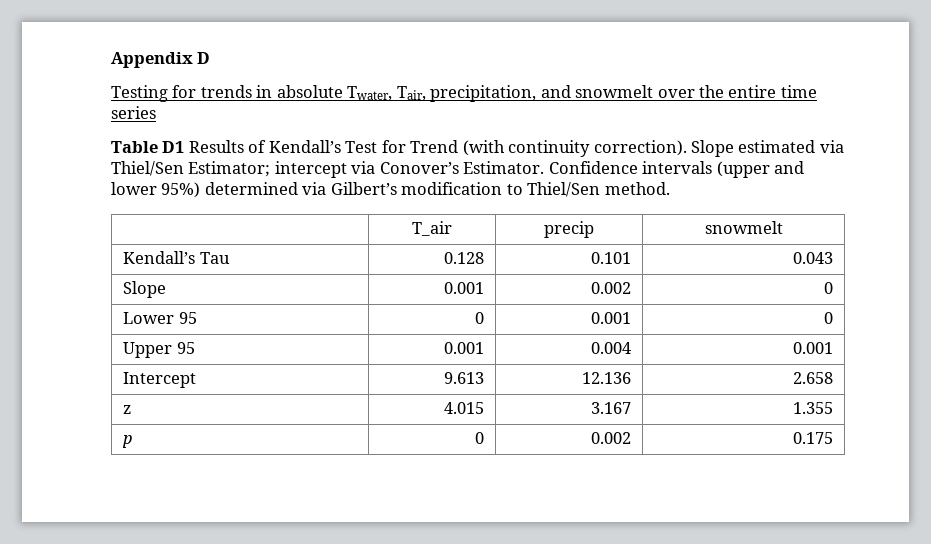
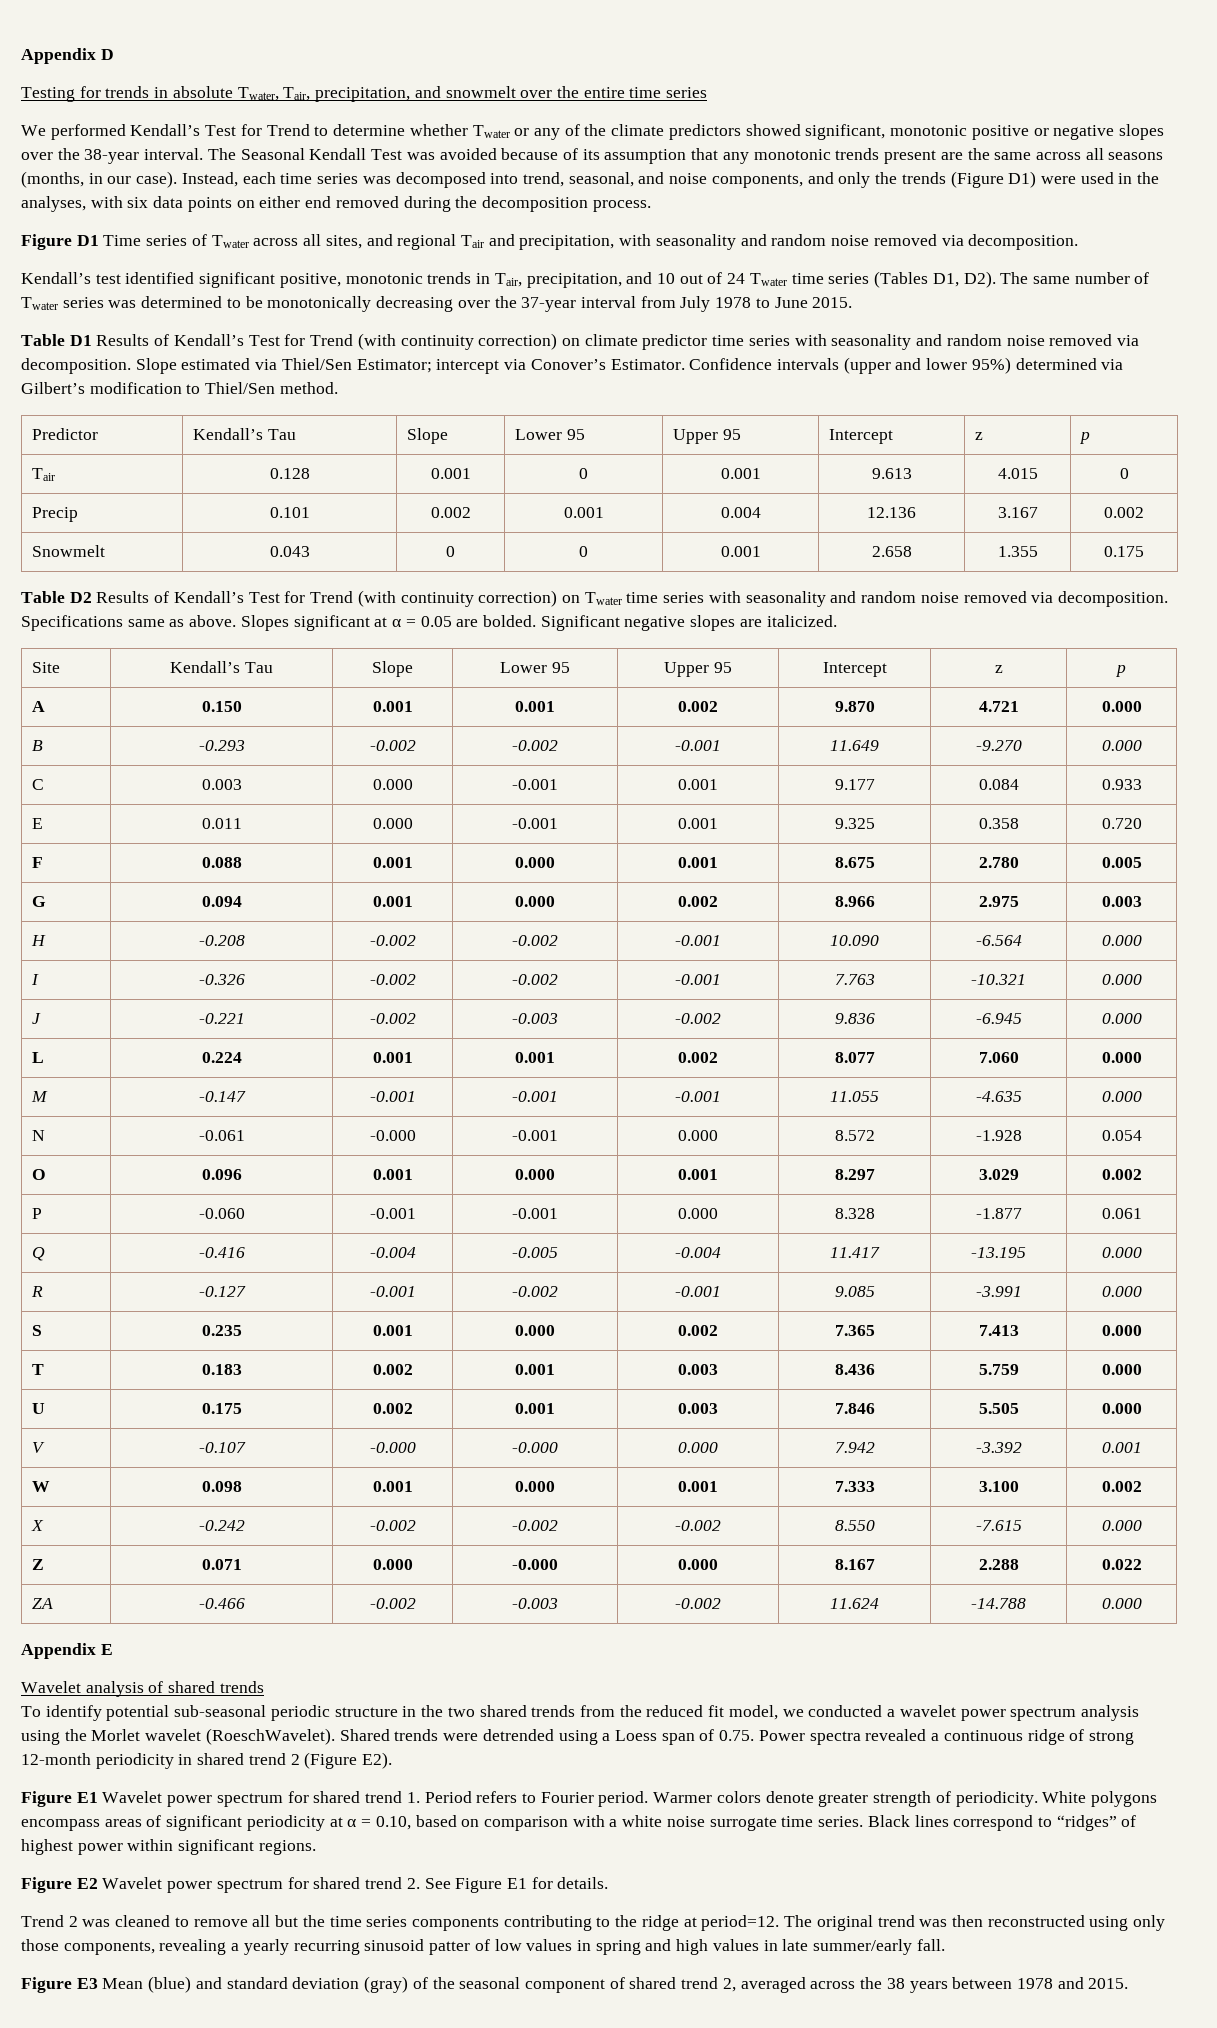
(156, 112) none -> [21,124,1164,140] [21,148,1164,164] [21,171,1160,188] [21,196,651,212] [21,234,1079,250] [21,271,1150,288] [21,296,853,312] // We performed Kendall’s Test for Trend to determine whether Twater or any of the climate predictors showed significant, monotonic positive or negative slopes over the 38-year interval. The Seasonal Kendall Test was avoided because of its assumption that any monotonic trends present are the same across all seasons (months, in our case). Instead, each time series was decomposed into trend, seasonal, and noise components, and only the trends (Figure D1) were used in the analyses, with six data points on either end removed during the decomposition process. // Figure D1 Time series of Twater across all sites, and regional Tair and precipitation, with seasonality and random noise removed via decomposition. // Kendall’s test identified significant positive, monotonic trends in Tair, precipitation, and 10 out of 24 Twater time series (Tables D1, D2). The same number of Twater series was determined to be monotonically decreasing over the 37-year interval from July 1978 to June 2015.
[593,140,687,156] correction). -> [478,333,1139,350] [21,358,131,374] correction) on climate predictor time series with seasonality and random noise removed via decomposition.
[412,221,452,236] [544,221,594,238] [704,221,783,234] [123,251,230,264] [443,252,484,264] [590,252,631,264] [792,252,833,264] [123,281,167,298] [443,282,484,294] [590,282,631,294] [823,282,833,294] [123,312,197,324] [474,312,484,324] [590,312,631,324] [823,312,833,324] [123,342,195,358] [443,342,484,354] [590,342,631,354] [792,342,833,354] [123,372,197,388] [443,372,484,384] [581,372,631,384] [792,372,833,384] [123,405,132,414] [443,402,484,414] [590,402,631,414] [792,402,833,414] [122,435,134,448] [474,432,484,444] [590,432,631,444] [792,432,833,444] | T_air | precip | snowmelt // Kendall’s Tau | 0.128 | 0.101 | 0.043 // Slope | 0.001 | 0.002 | 0 // Lower 95 | 0 | 0.001 | 0 // Upper 95 | 0.001 | 0.004 | 0.001 // Intercept | 9.613 | 12.136 | 2.658 // z | 4.015 | 3.167 | 1.355 // p | 0 | 0.002 | 0.175 -> [32,428,99,440] [193,428,296,440] [407,428,449,444] [515,429,585,440] [673,429,741,444] [829,429,894,444] [975,432,984,440] [1079,432,1091,444] [32,468,56,481] [269,468,310,479] [430,468,471,479] [579,468,588,479] [720,468,761,479] [871,468,912,479] [997,468,1038,479] [1119,468,1129,479] [32,507,79,522] [269,507,310,518] [430,507,471,518] [563,507,604,518] [720,507,761,518] [867,507,916,518] [997,507,1038,518] [1104,507,1144,518] [32,545,106,557] [269,546,310,557] [446,546,455,557] [579,546,588,557] [720,546,761,557] [871,546,912,557] [997,546,1038,557] [1104,546,1144,557] [21,590,1168,607] [21,615,837,631] [32,662,61,673] [170,661,273,673] [372,661,413,677] [500,662,570,673] [664,662,732,677] [822,662,887,677] [994,665,1003,673] [1115,665,1126,677] [32,701,46,712] [201,701,242,712] [372,701,413,712] [515,701,555,712] [678,701,718,712] [834,701,875,712] [978,701,1019,712] [1101,701,1142,712] [32,740,44,751] [198,740,245,751] [369,740,416,751] [512,740,558,751] [675,740,721,751] [830,740,879,751] [975,740,1022,751] [1101,740,1142,751] [32,779,45,790] [201,779,242,790] [372,779,413,790] [512,779,558,790] [678,779,718,790] [834,779,875,790] [978,779,1019,790] [1101,779,1142,790] [32,818,44,829] [201,818,242,829] [372,818,413,829] [512,818,558,829] [678,818,718,829] [834,818,875,829] [978,818,1019,829] [1101,818,1142,829] [32,857,44,868] [201,857,242,868] [372,857,413,868] [515,857,555,868] [678,857,718,868] [834,857,875,868] [978,857,1019,868] [1101,857,1142,868] [32,896,47,907] [201,896,242,907] [372,896,413,907] [515,896,555,907] [678,896,718,907] [834,896,875,907] [978,896,1019,907] [1101,896,1142,907] [31,935,47,946] [198,935,245,946] [369,935,416,946] [512,935,558,946] [675,935,721,946] [830,935,879,946] [975,935,1022,946] [1101,935,1142,946] [31,974,40,985] [198,974,245,985] [369,974,416,985] [512,974,558,985] [675,974,721,985] [834,974,875,985] [971,974,1026,985] [1101,974,1142,985] [32,1013,42,1024] [198,1013,245,1024] [369,1013,416,1024] [512,1013,558,1024] [675,1013,721,1024] [834,1013,875,1024] [975,1013,1022,1024] [1101,1013,1142,1024] [32,1052,45,1063] [201,1052,242,1063] [372,1052,413,1063] [515,1052,555,1063] [678,1052,718,1063] [834,1052,875,1063] [978,1052,1019,1063] [1101,1052,1142,1063] [31,1091,49,1102] [198,1091,246,1102] [369,1091,416,1102] [512,1091,558,1102] [675,1091,721,1102] [830,1091,879,1102] [975,1091,1022,1102] [1101,1091,1142,1102] [32,1130,46,1141] [198,1130,245,1141] [369,1130,416,1141] [512,1130,558,1141] [678,1130,718,1141] [834,1130,875,1141] [975,1130,1022,1141] [1101,1130,1142,1141] [32,1169,47,1180] [201,1169,242,1180] [372,1169,413,1180] [515,1169,555,1180] [678,1169,718,1180] [834,1169,875,1180] [978,1169,1019,1180] [1101,1169,1142,1180] [32,1208,43,1219] [198,1208,245,1219] [369,1208,416,1219] [512,1208,558,1219] [678,1208,718,1219] [834,1208,875,1219] [975,1208,1022,1219] [1101,1208,1142,1219] [32,1247,46,1261] [198,1247,245,1258] [369,1247,416,1258] [512,1247,558,1258] [675,1247,721,1258] [830,1247,880,1258] [971,1247,1026,1258] [1101,1247,1142,1258] [31,1286,44,1297] [198,1286,246,1297] [369,1286,416,1297] [512,1286,558,1297] [675,1286,721,1297] [834,1286,875,1297] [975,1286,1022,1297] [1101,1286,1142,1297] [32,1325,43,1336] [201,1325,242,1336] [372,1325,413,1336] [515,1325,555,1336] [678,1325,718,1336] [834,1325,875,1336] [978,1325,1019,1336] [1101,1325,1142,1336] [32,1364,45,1375] [201,1364,242,1375] [372,1364,413,1375] [515,1364,555,1375] [678,1364,718,1375] [834,1364,875,1375] [978,1364,1019,1375] [1101,1364,1142,1375] [32,1403,46,1414] [201,1403,242,1414] [372,1403,413,1414] [515,1403,555,1414] [678,1403,718,1414] [834,1403,875,1414] [978,1403,1019,1414] [1101,1403,1142,1414] [32,1442,46,1453] [198,1442,246,1453] [369,1442,416,1453] [512,1442,558,1453] [678,1442,718,1453] [834,1442,875,1453] [975,1442,1022,1453] [1101,1442,1142,1453] [32,1481,51,1492] [201,1481,242,1492] [372,1481,413,1492] [515,1481,555,1492] [678,1481,718,1492] [834,1481,875,1492] [978,1481,1019,1492] [1101,1481,1142,1492] [31,1520,45,1531] [198,1520,245,1531] [369,1520,416,1531] [512,1520,558,1531] [675,1520,721,1531] [834,1520,875,1531] [975,1520,1022,1531] [1101,1520,1142,1531] [32,1559,45,1570] [201,1559,242,1570] [372,1559,413,1570] [512,1559,558,1570] [678,1559,718,1570] [834,1559,875,1570] [978,1559,1019,1570] [1101,1559,1142,1570] [32,1598,54,1609] [198,1598,245,1609] [369,1598,416,1609] [512,1598,558,1609] [675,1598,721,1609] [830,1598,879,1609] [971,1598,1026,1609] [1101,1598,1142,1609] [21,1643,113,1659] [21,1681,264,1697] [21,1705,1139,1721] [21,1728,1134,1745] [21,1752,393,1769] [21,1791,1157,1807] [21,1815,1137,1831] [21,1839,316,1855] [21,1877,609,1893] [21,1915,1166,1931] [21,1939,945,1955] [21,1976,1129,1993] Predictor | Kendall’s Tau | Slope | Lower 95 | Upper 95 | Intercept | z | p // Tair | 0.128 | 0.001 | 0 | 0.001 | 9.613 | 4.015 | 0 // Precip | 0.101 | 0.002 | 0.001 | 0.004 | 12.136 | 3.167 | 0.002 // Snowmelt | 0.043 | 0 | 0 | 0.001 | 2.658 | 1.355 | 0.175 // Table D2 Results of Kendall’s Test for Trend (with continuity correction) on Twater time series with seasonality and random noise removed via decomposition. Specifications same as above. Slopes significant at α = 0.05 are bolded. Significant negative slopes are italicized. // Site | Kendall’s Tau | Slope | Lower 95 | Upper 95 | Intercept | z | p // A | 0.150 | 0.001 | 0.001 | 0.002 | 9.870 | 4.721 | 0.000 // B | -0.293 | -0.002 | -0.002 | -0.001 | 11.649 | -9.270 | 0.000 // C | 0.003 | 0.000 | -0.001 | 0.001 | 9.177 | 0.084 | 0.933 // E | 0.011 | 0.000 | -0.001 | 0.001 | 9.325 | 0.358 | 0.720 // F | 0.088 | 0.001 | 0.000 | 0.001 | 8.675 | 2.780 | 0.005 // G | 0.094 | 0.001 | 0.000 | 0.002 | 8.966 | 2.975 | 0.003 // H | -0.208 | -0.002 | -0.002 | -0.001 | 10.090 | -6.564 | 0.000 // I | -0.326 | -0.002 | -0.002 | -0.001 | 7.763 | -10.321 | 0.000 // J | -0.221 | -0.002 | -0.003 | -0.002 | 9.836 | -6.945 | 0.000 // L | 0.224 | 0.001 | 0.001 | 0.002 | 8.077 | 7.060 | 0.000 // M | -0.147 | -0.001 | -0.001 | -0.001 | 11.055 | -4.635 | 0.000 // N | -0.061 | -0.000 | -0.001 | 0.000 | 8.572 | -1.928 | 0.054 // O | 0.096 | 0.001 | 0.000 | 0.001 | 8.297 | 3.029 | 0.002 // P | -0.060 | -0.001 | -0.001 | 0.000 | 8.328 | -1.877 | 0.061 // Q | -0.416 | -0.004 | -0.005 | -0.004 | 11.417 | -13.195 | 0.000 // R | -0.127 | -0.001 | -0.002 | -0.001 | 9.085 | -3.991 | 0.000 // S | 0.235 | 0.001 | 0.000 | 0.002 | 7.365 | 7.413 | 0.000 // T | 0.183 | 0.002 | 0.001 | 0.003 | 8.436 | 5.759 | 0.000 // U | 0.175 | 0.002 | 0.001 | 0.003 | 7.846 | 5.505 | 0.000 // V | -0.107 | -0.000 | -0.000 | 0.000 | 7.942 | -3.392 | 0.001 // W | 0.098 | 0.001 | 0.000 | 0.001 | 7.333 | 3.100 | 0.002 // X | -0.242 | -0.002 | -0.002 | -0.002 | 8.550 | -7.615 | 0.000 // Z | 0.071 | 0.000 | -0.000 | 0.000 | 8.167 | 2.288 | 0.022 // ZA | -0.466 | -0.002 | -0.003 | -0.002 | 11.624 | -14.788 | 0.000 // Appendix E // Wavelet analysis of shared trends // To identify potential sub-seasonal periodic structure in the two shared trends from the reduced fit model, we conducted a wavelet power spectrum analysis using the Morlet wavelet (RoeschWavelet). Shared trends were detrended using a Loess span of 0.75. Power spectra revealed a continuous ridge of strong 12-month periodicity in shared trend 2 (Figure E2). // Figure E1 Wavelet power spectrum for shared trend 1. Period refers to Fourier period. Warmer colors denote greater strength of periodicity. White polygons encompass areas of significant periodicity at α = 0.10, based on comparison with a white noise surrogate time series. Black lines correspond to “ridges” of highest power within significant regions. // Figure E2 Wavelet power spectrum for shared trend 2. See Figure E1 for details. // Trend 2 was cleaned to remove all but the time series components contributing to the ridge at period=12. The original trend was then reconstructed using only those components, revealing a yearly recurring sinusoid patter of low values in spring and high values in late summer/early fall. // Figure E3 Mean (blue) and standard deviation (gray) of the seasonal component of shared trend 2, averaged across the 38 years between 1978 and 2015.

